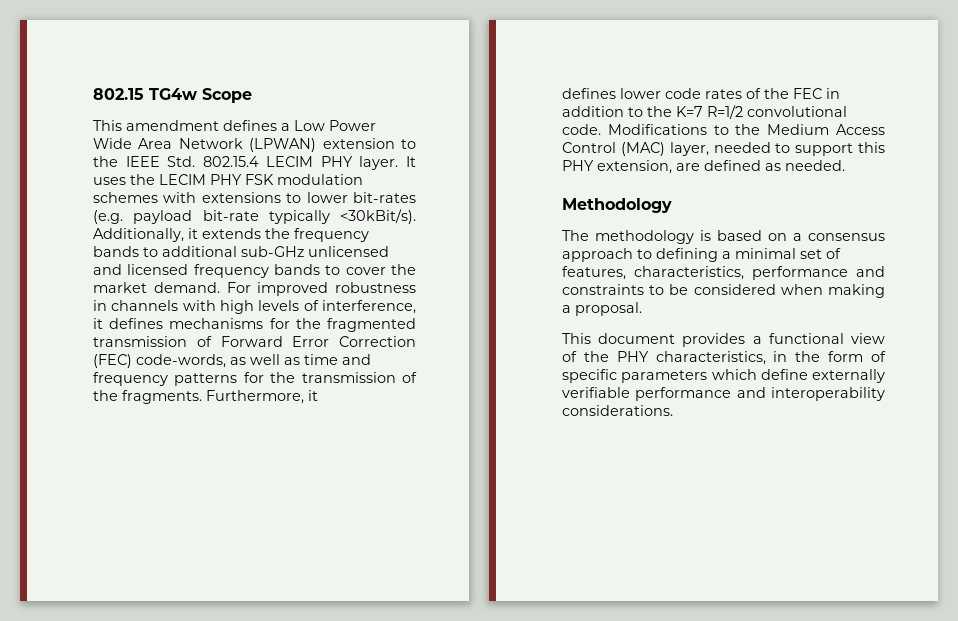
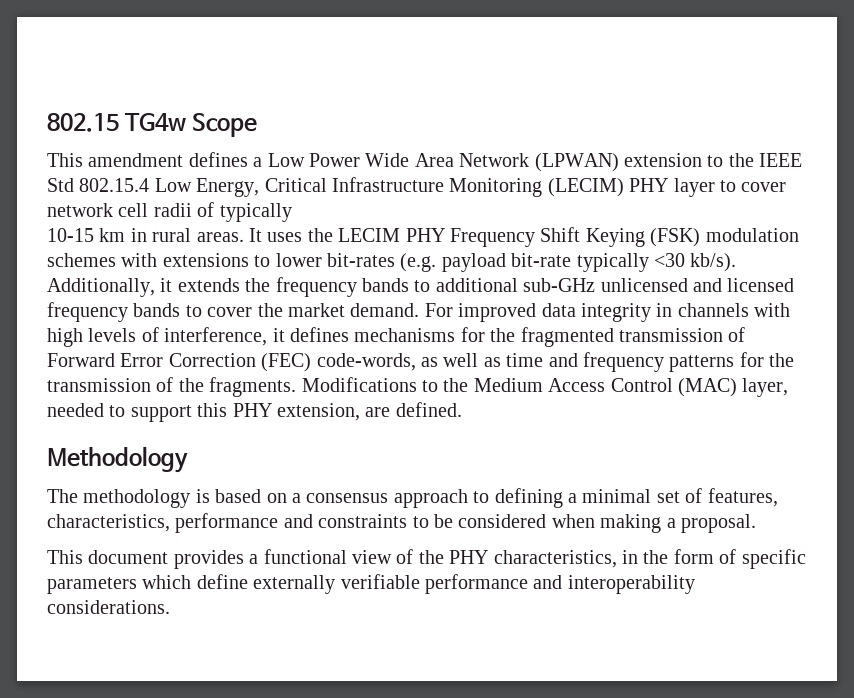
[167,156,399,170] Std. 802.15.4 LECIM PHY layer. -> [47,177,787,197] [47,202,292,222] [47,228,244,242] Std 802.15.4 Low Energy, Critical Infrastructure Monitoring (LECIM) PHY layer to cover network cell radii of typically // 10-15 km in rural areas.
[245,174,274,185] FSK -> [449,227,701,247] Frequency Shift Keying (FSK)
[340,209,416,224] <30kBit/s). -> [653,253,737,272] <30 kb/s).
[335,282,416,293] robustness -> [541,303,651,322] data integrity
[206,390,318,404] [562,88,840,99] [562,105,847,119] [562,124,601,135] Furthermore, it // defines lower code rates of the FEC in addition to the K=7 R=1/2 convolutional code. -> (297, 387) none
[704,160,845,171] defined as needed. -> [395,402,462,417] defined.

